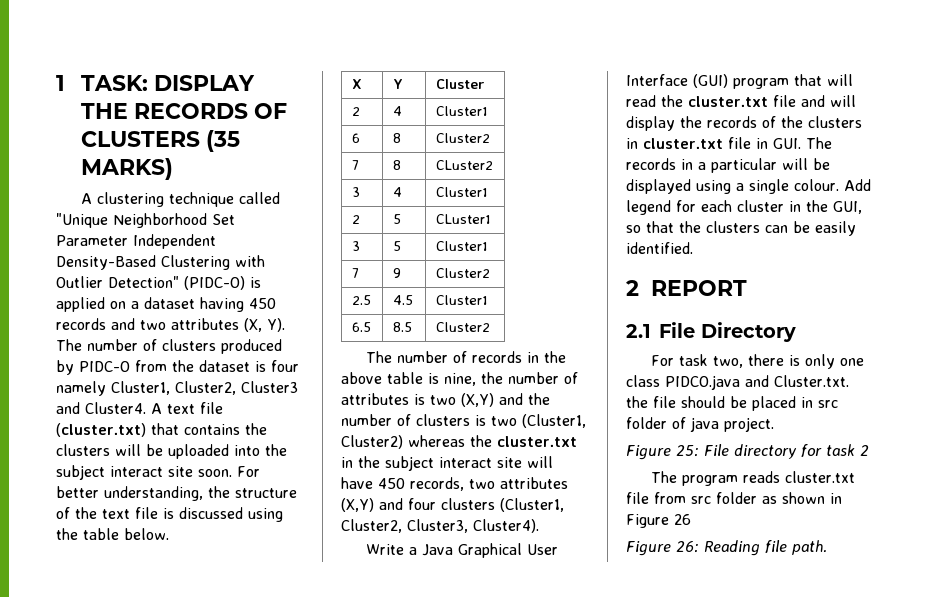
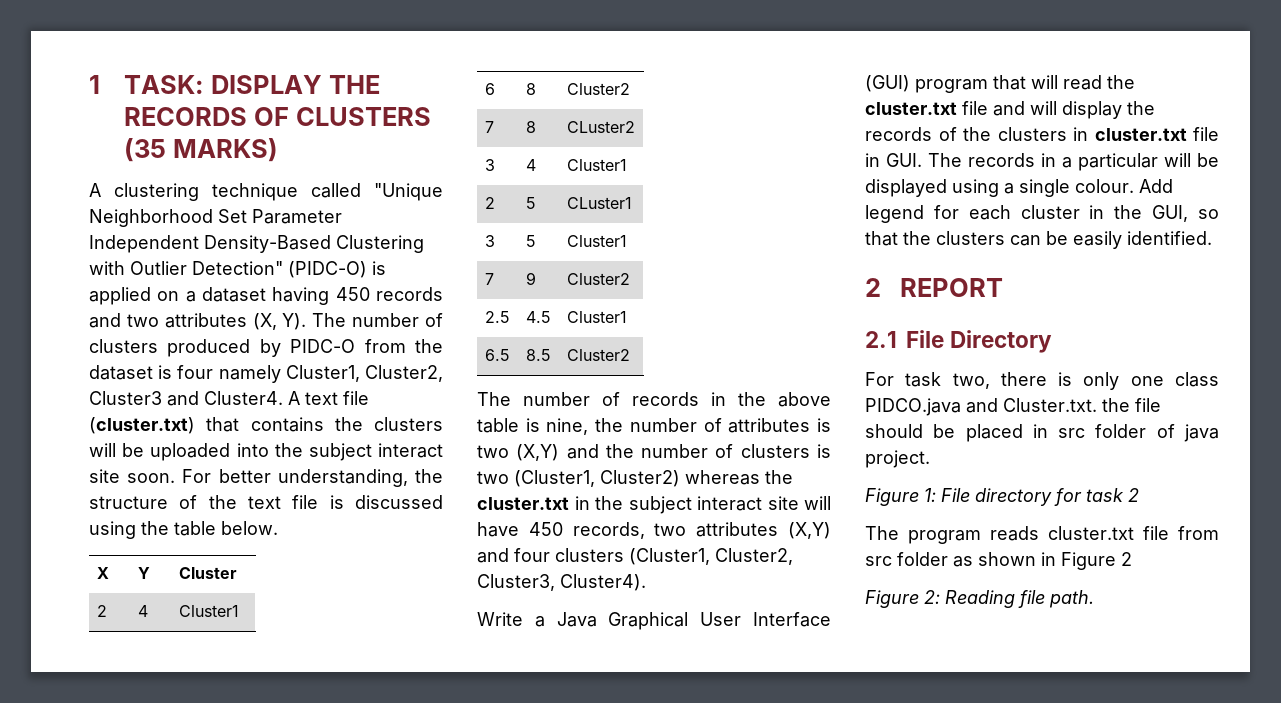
[676,445,699,457] 25: -> [924,488,936,502] 1:
[674,514,691,525] [626,541,699,556] 26 // Figure 26: -> [1121,552,1132,566] [865,590,940,608] 2 // Figure 2:

